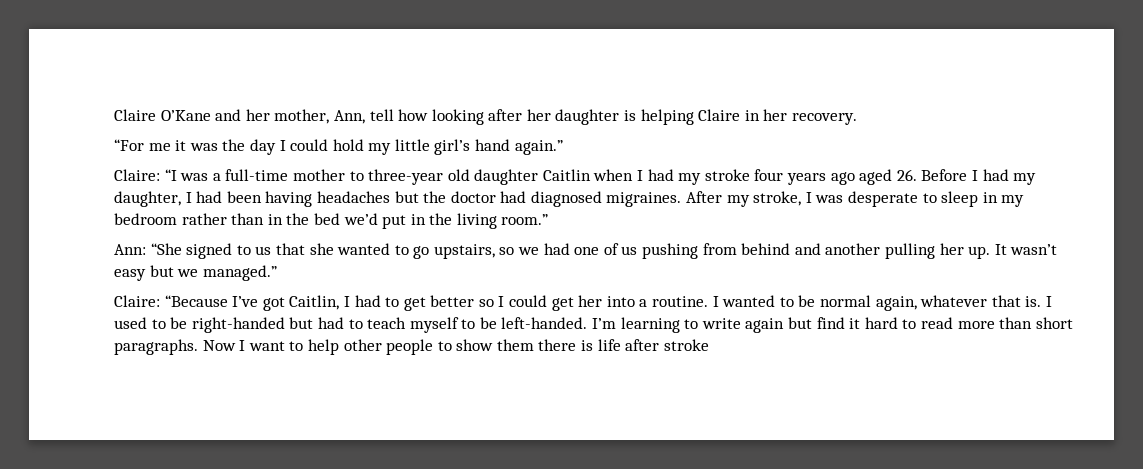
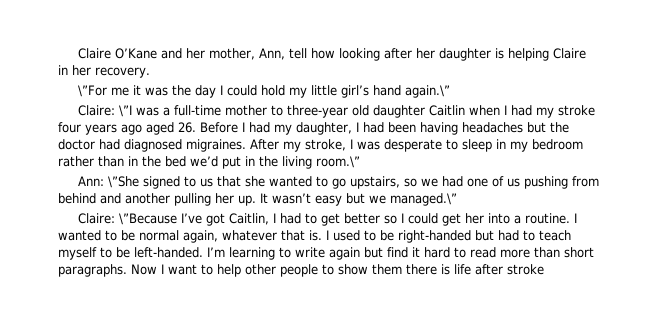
[114,139,144,151] “For -> [77,85,107,97] \”For
[514,140,563,155] [114,169,177,181] again.” // Claire: “I -> [404,85,450,98] [77,105,132,117] again.\” // Claire: \”I
[501,214,549,225] room.” -> [316,156,360,168] room.\”
[150,243,182,255] “She -> [107,176,139,188] \”She
[202,265,277,281] [114,295,228,307] managed.” // Claire: “Because -> [390,193,457,206] [77,213,177,225] managed.\” // Claire: \”Because

